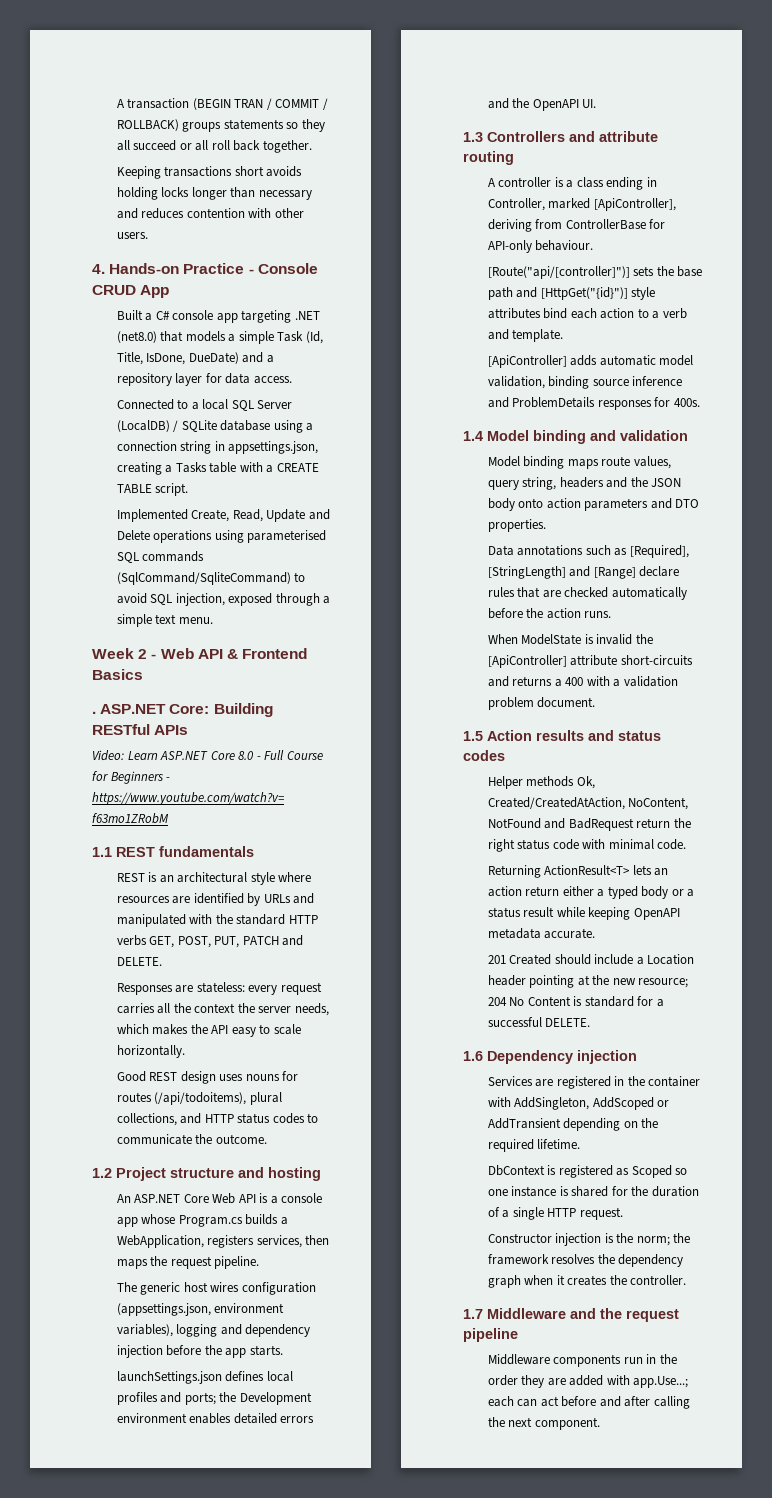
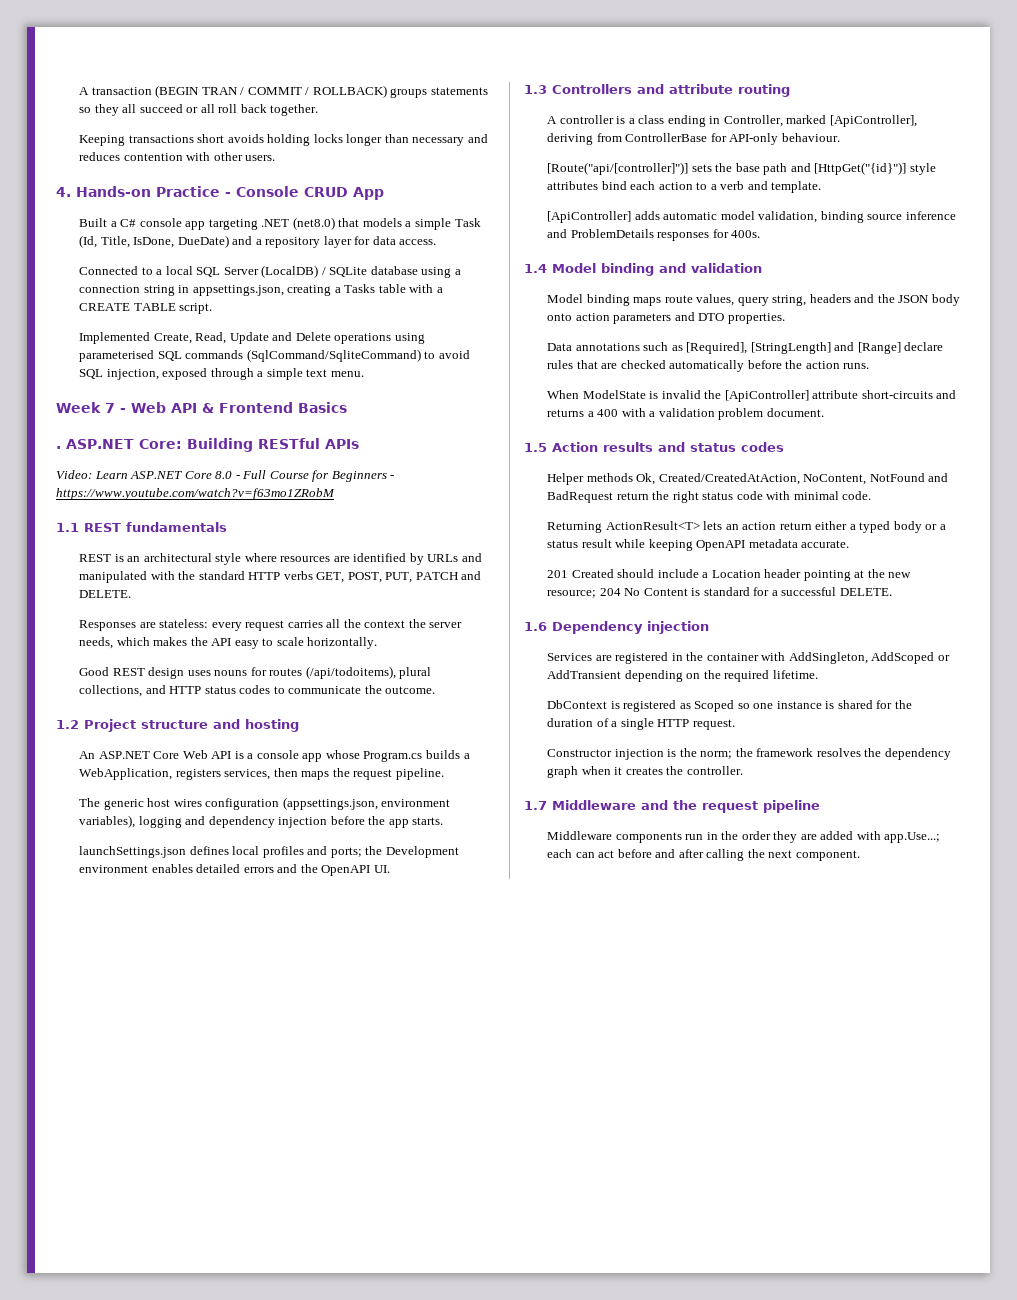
[138,649,148,659] 2 -> [105,403,115,413] 7

